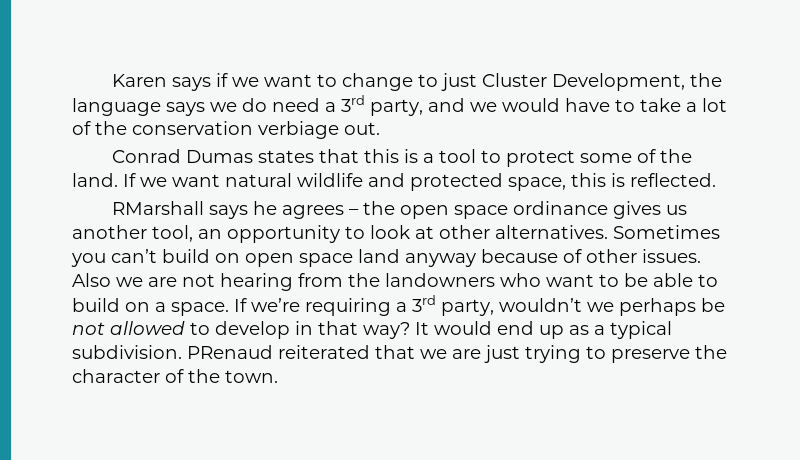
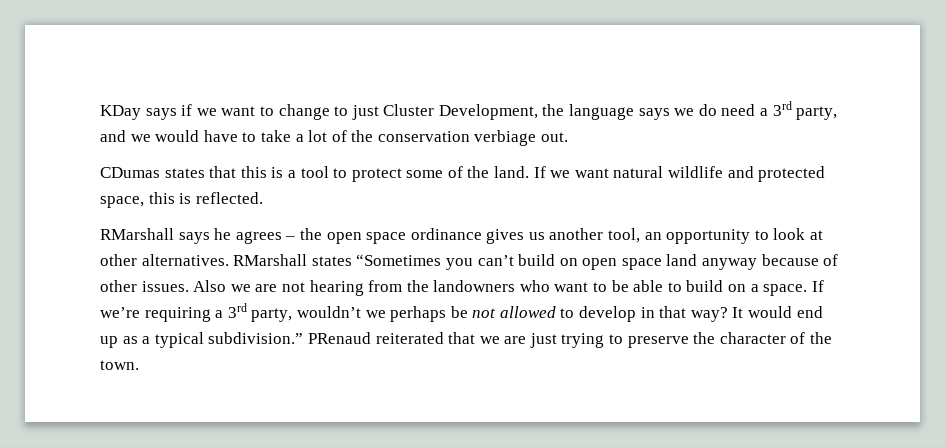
[112,74,168,87] Karen -> [100,105,141,120] KDay
[112,149,254,163] Conrad Dumas -> [100,167,160,178] CDumas
[613,225,720,239] Sometimes -> [233,254,442,266] RMarshall states “Sometimes
[72,345,182,359] subdivision. -> [208,332,304,344] subdivision.”

